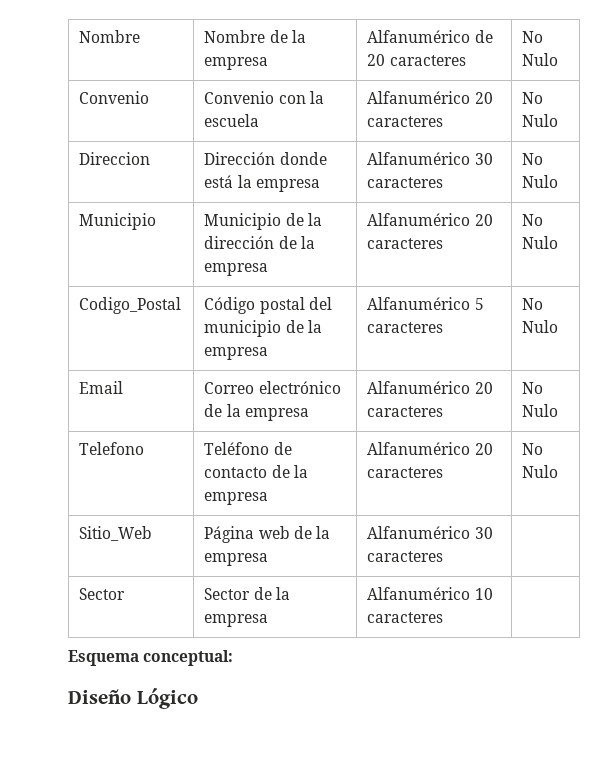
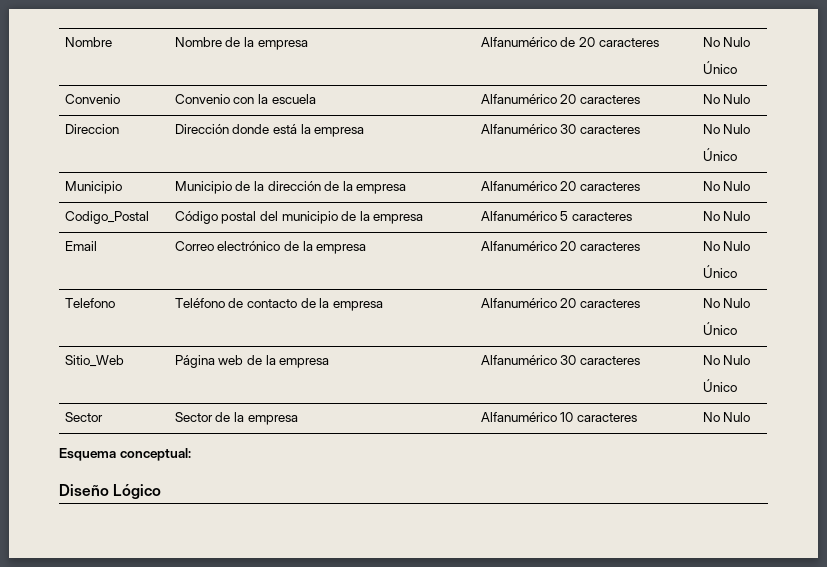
(559, 59) none -> [702,61,737,74] // Único
(559, 181) none -> [702,148,737,161] // Único
(559, 410) none -> [702,265,737,278] // Único
(559, 471) none -> [702,322,737,335] // Único
(444, 556) none -> [702,355,751,365] [702,379,737,392] No Nulo // Único
(444, 617) none -> [702,412,751,422] No Nulo

